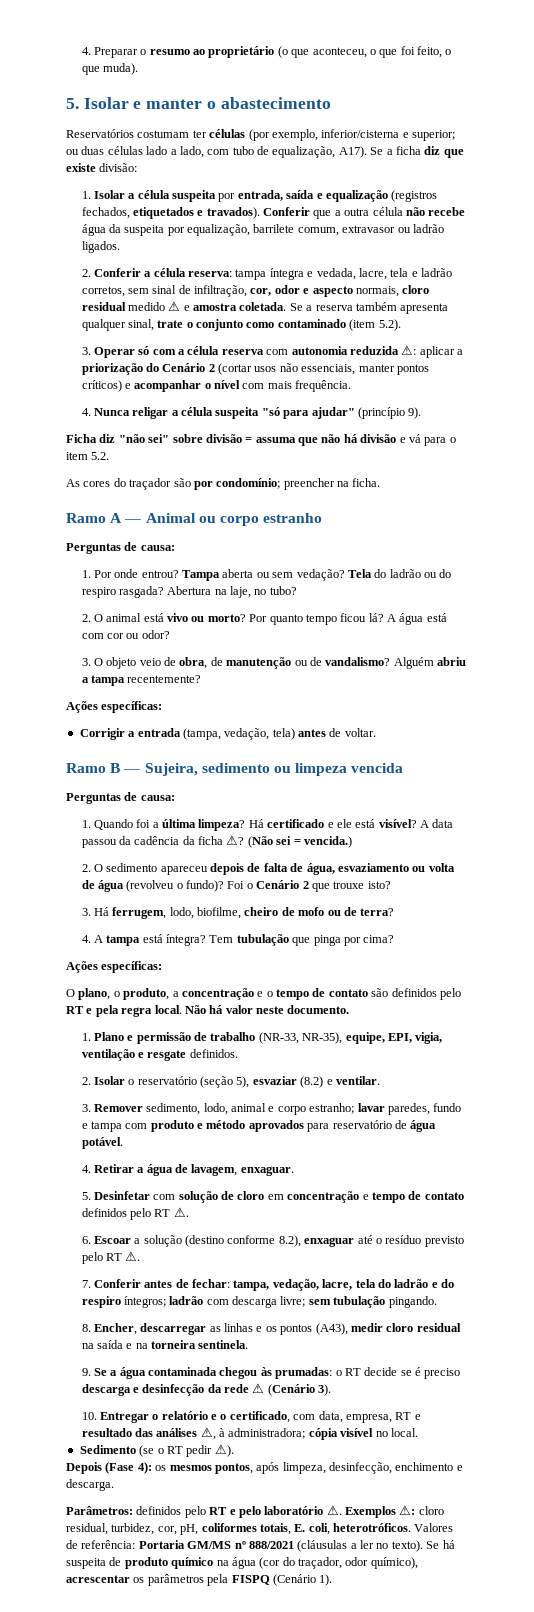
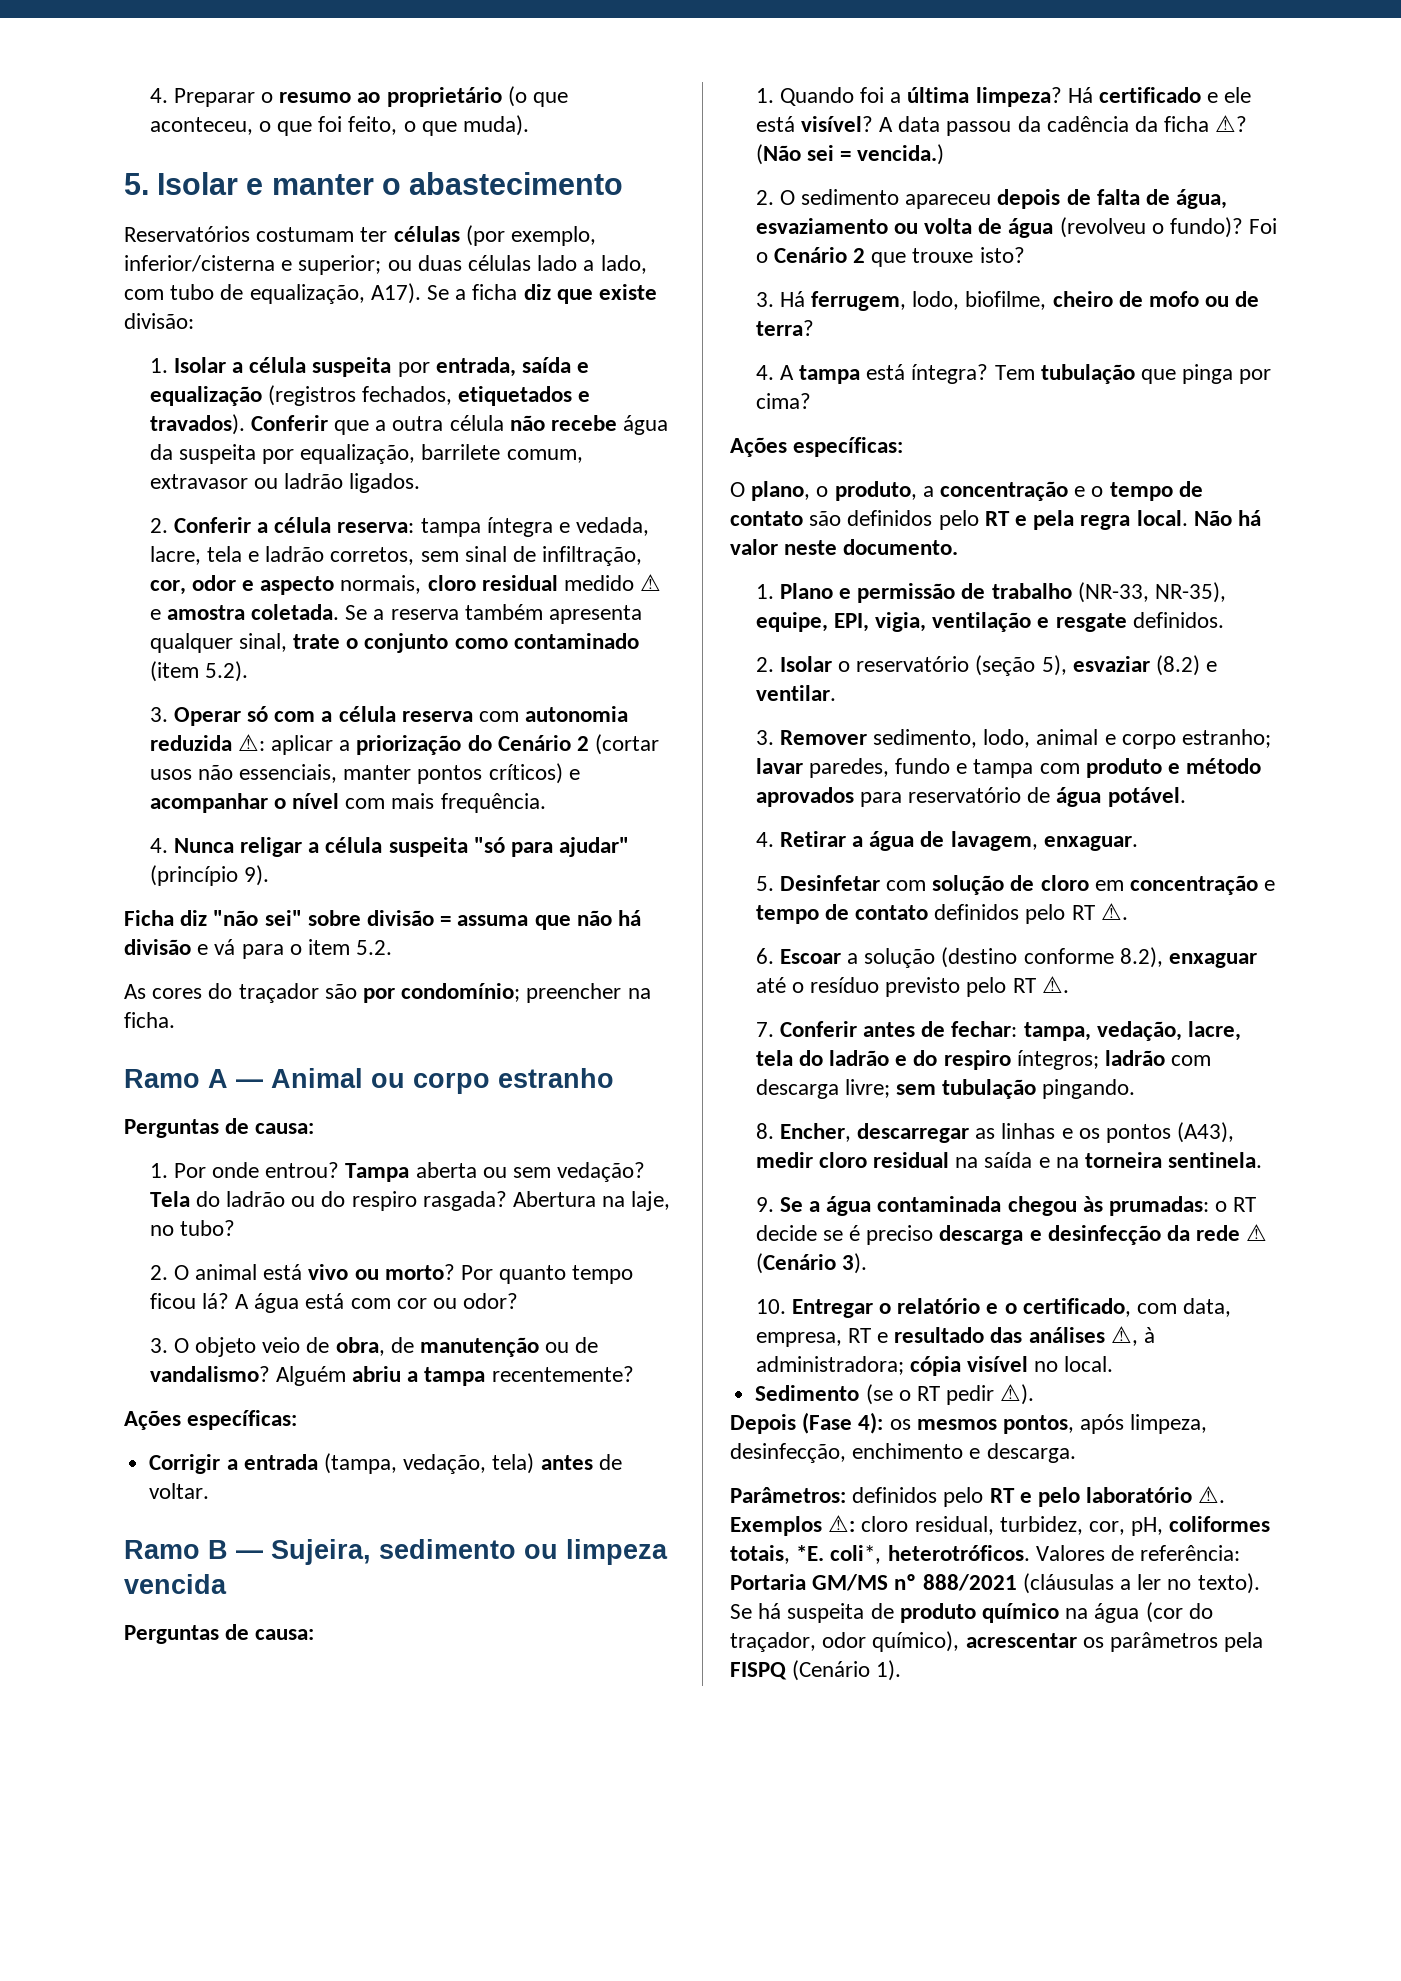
[294,1523,330,1535] E. coli, -> [796,1545,882,1564] *E. coli*,

